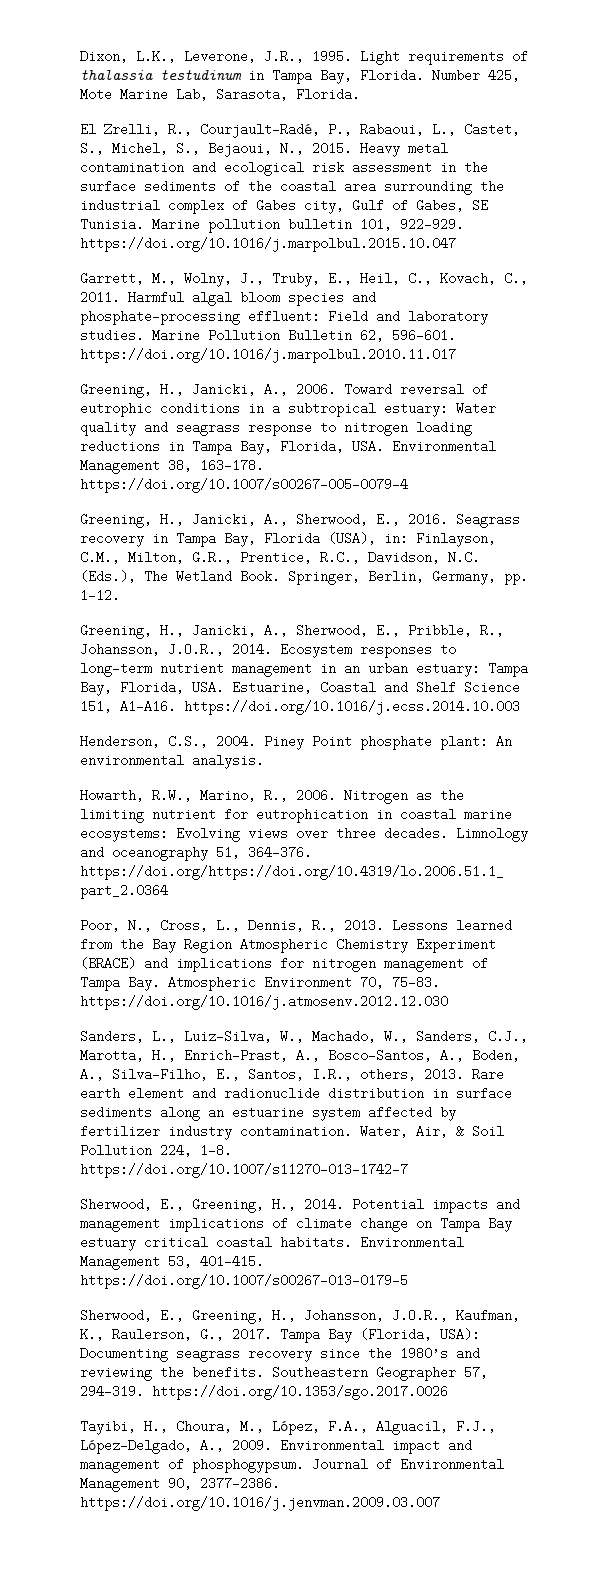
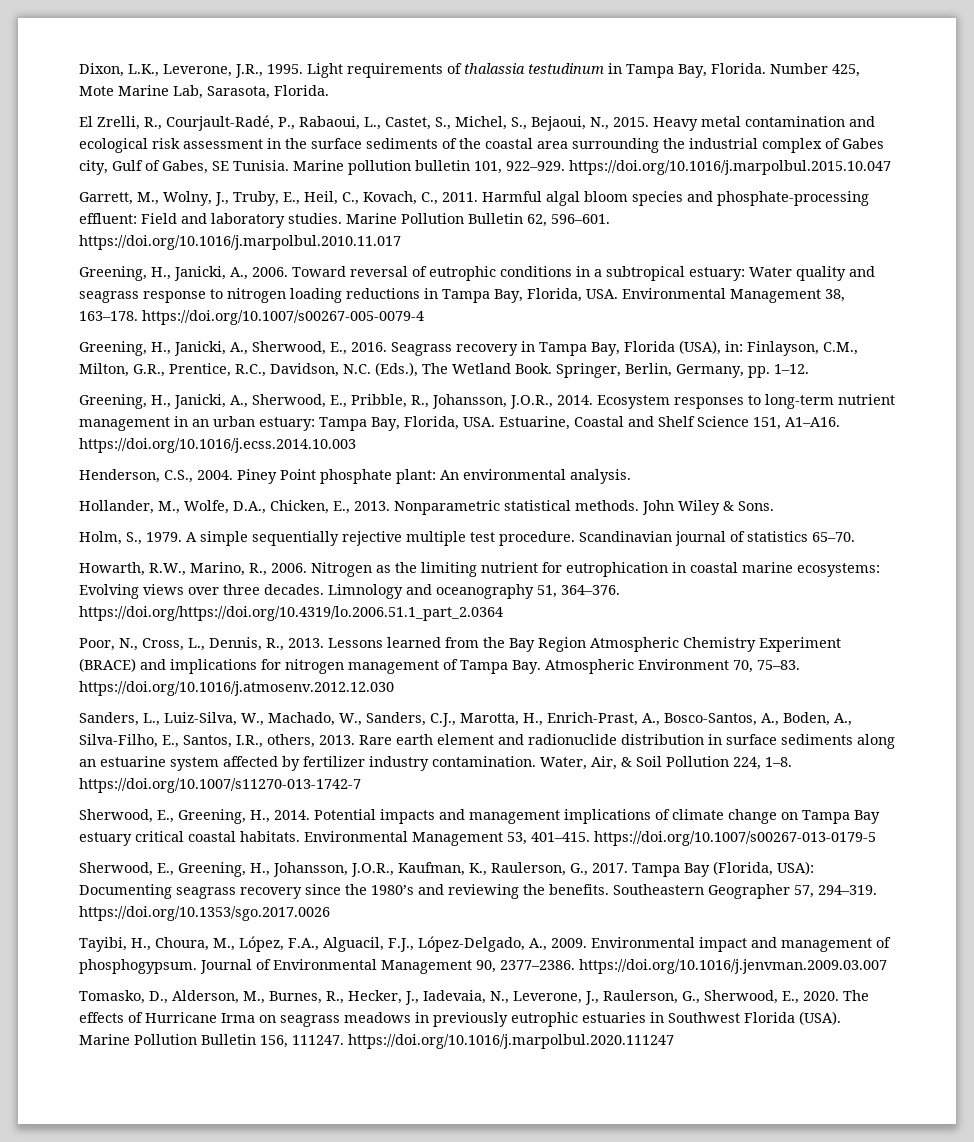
(264, 761) none -> [79,500,774,515] [79,531,855,546] // Hollander, M., Wolfe, D.A., Chicken, E., 2013. Nonparametric statistical methods. John Wiley & Sons. // Holm, S., 1979. A simple sequentially rejective multiple test procedure. Scandinavian journal of statistics 65–70.
(440, 1503) none -> [79,990,869,1005] [79,1011,841,1027] [79,1034,674,1049] // Tomasko, D., Alderson, M., Burnes, R., Hecker, J., Iadevaia, N., Leverone, J., Raulerson, G., Sherwood, E., 2020. The effects of Hurricane Irma on seagrass meadows in previously eutrophic estuaries in Southwest Florida (USA). Marine Pollution Bulletin 156, 111247. https://doi.org/10.1016/j.marpolbul.2020.111247

